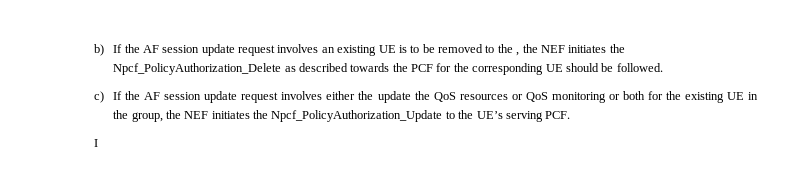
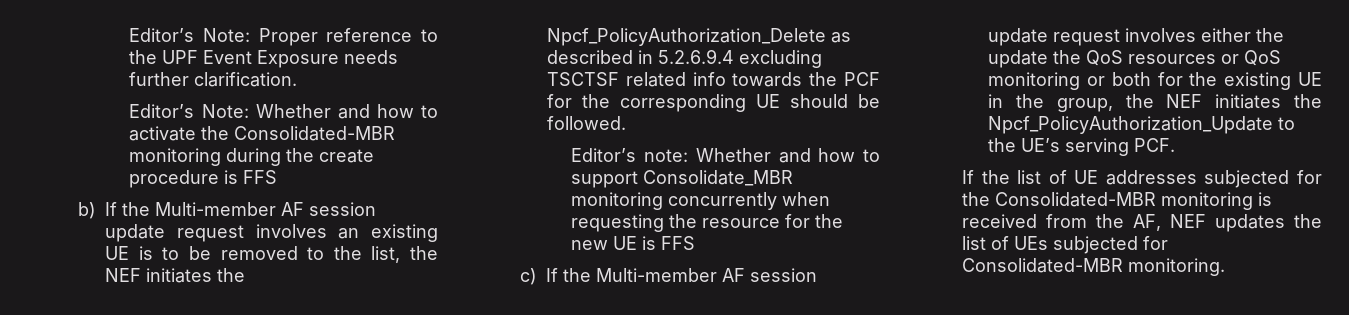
(93, 50) none -> [129,28,438,46] [129,50,399,68] [129,72,298,87] [129,104,439,119] [129,126,396,141] [129,148,375,166] [129,170,278,188] Editor’s Note: Proper reference to the UPF Event Exposure needs further clarification. // Editor’s Note: Whether and how to activate the Consolidated-MBR monitoring during the create procedure is FFS //
(140, 48) none -> [155,202,277,216] Multi-member
[516,52,520,56] , -> [371,246,401,263] list,
(348, 67) none -> [638,49,823,68] [547,72,726,87] in 5.2.6.9.4 excluding TSCTSF related info
(663, 67) none -> [571,148,880,163] [571,170,794,188] [571,192,831,210] [571,214,844,232] [571,236,696,250] // Editor’s note: Whether and how to support Consolidate_MBR monitoring concurrently when requesting the resource for the new UE is FFS
(141, 95) none -> [596,268,718,282] Multi-member
[93,139,98,147] I -> [962,170,1322,188] [962,192,1273,210] [962,214,1322,232] [962,236,1169,254] [962,258,1226,276] If the list of UE addresses subjected for the Consolidated-MBR monitoring is received from the AF, NEF updates the list of UEs subjected for Consolidated-MBR monitoring.

